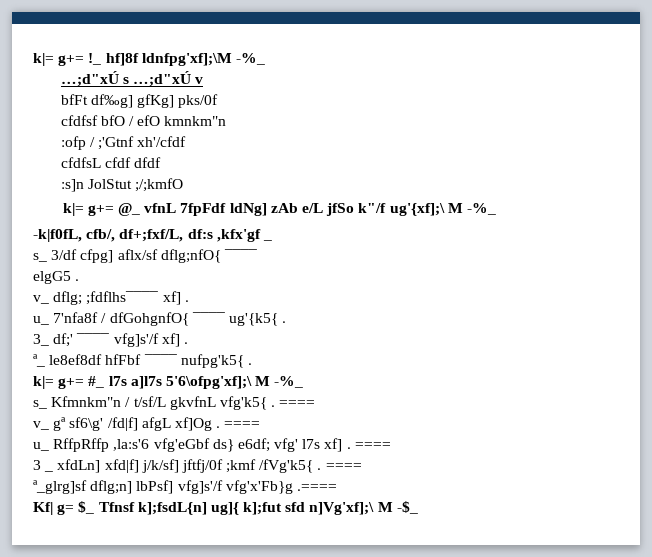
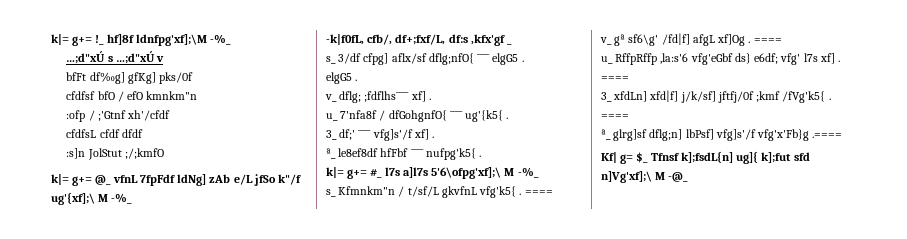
(257, 254) none -> [492,53,524,65] elgG5 .
[33,460,41,470] [44,470,54,472] 3 _ -> [601,92,612,102] 3_
[33,480,87,494] ª_glrg]sf -> [601,129,648,141] ª_ glrg]sf
[396,501,418,514] -$_ -> [668,172,689,182] -@_

